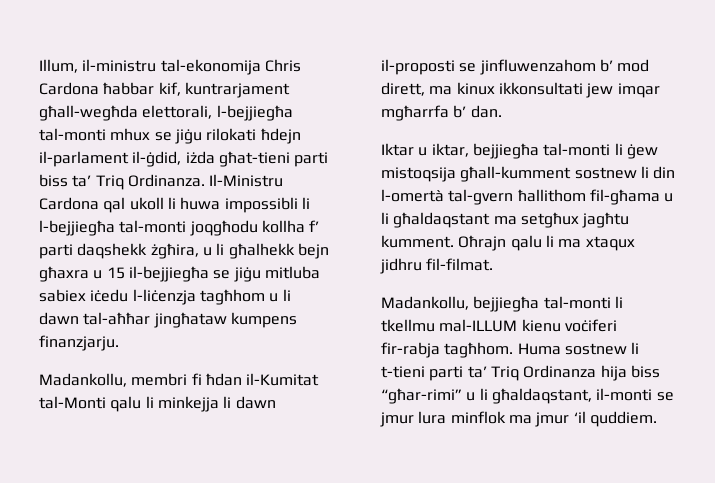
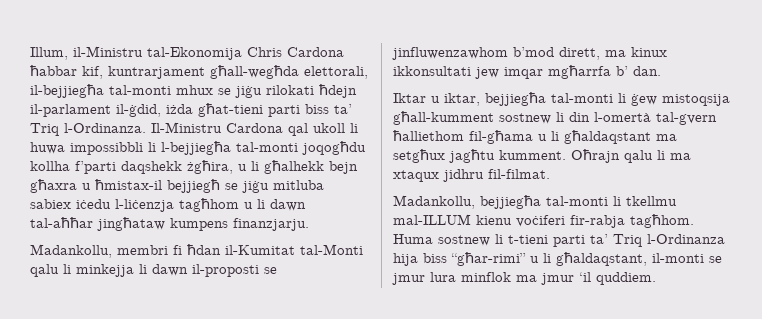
[82,59,261,75] il-ministru tal-ekonomija -> [73,46,242,60] il-Ministru tal-Ekonomija
[216,105,293,121] l-bejjiegħa -> [30,84,104,98] il-bejjiegħa
[127,174,205,187] Ordinanza. -> [64,123,146,133] l-Ordinanza.
[224,197,298,213] impossibli -> [70,142,143,155] impossibbli
[189,220,320,236] [39,244,73,259] joqgħodu kollha f’ parti -> [302,141,366,155] [30,161,116,174] joqogħdu kollha f’parti
[106,266,209,282] 15 il-bejjiegħa -> [95,179,220,193] ħmistax-il bejjiegħ
[479,59,650,75] jinfluwenzahom b’ mod -> [392,47,554,60] jinfluwenzawhom b’mod
[517,189,586,202] ħallithom -> [393,130,464,141] ħalliethom
[523,365,597,378] Ordinanza -> [647,234,725,244] l-Ordinanza

